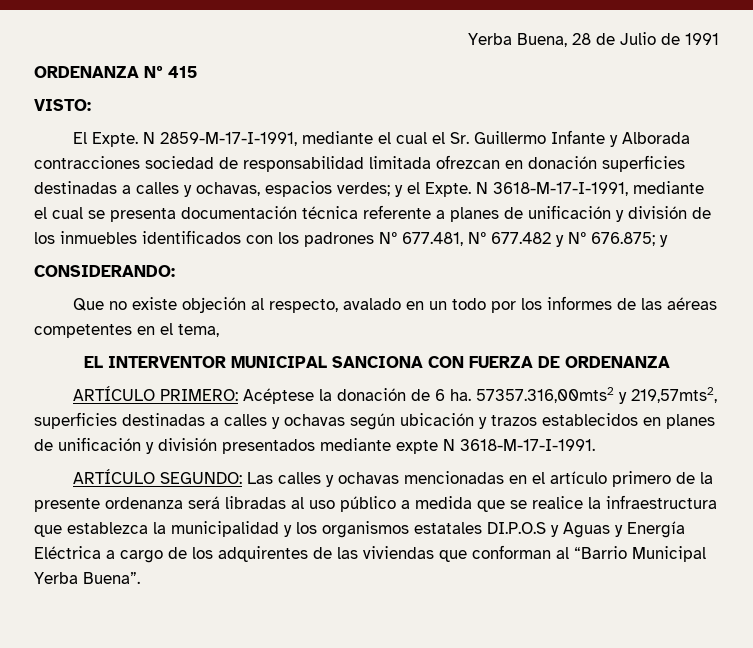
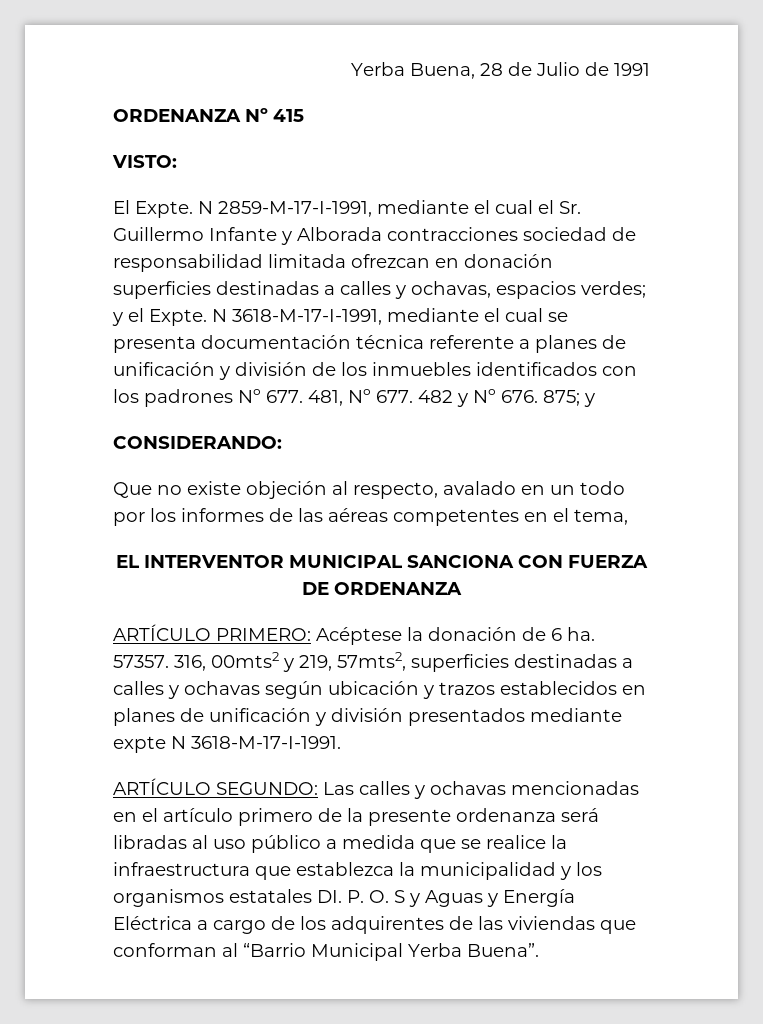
[402,232,655,247] 677.481, Nº 677.482 y Nº 676.875; -> [266,389,580,407] 677. 481, Nº 677. 482 y Nº 676. 875;
[475,387,717,404] 57357.316,00mts2 y 219,57mts2, -> [113,652,406,672] 57357. 316, 00mts2 y 219, 57mts2,
[487,522,546,534] DI.P.O.S -> [317,890,405,903] DI. P. O. S

